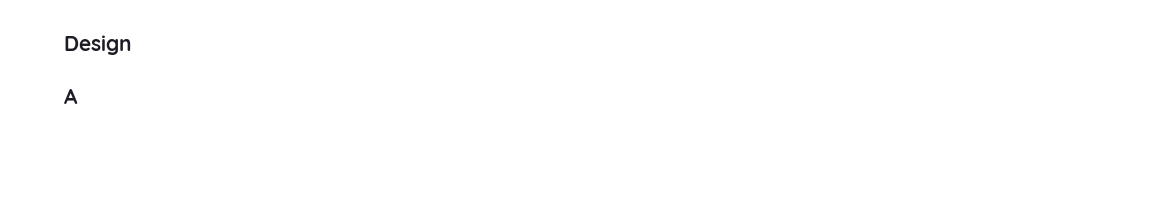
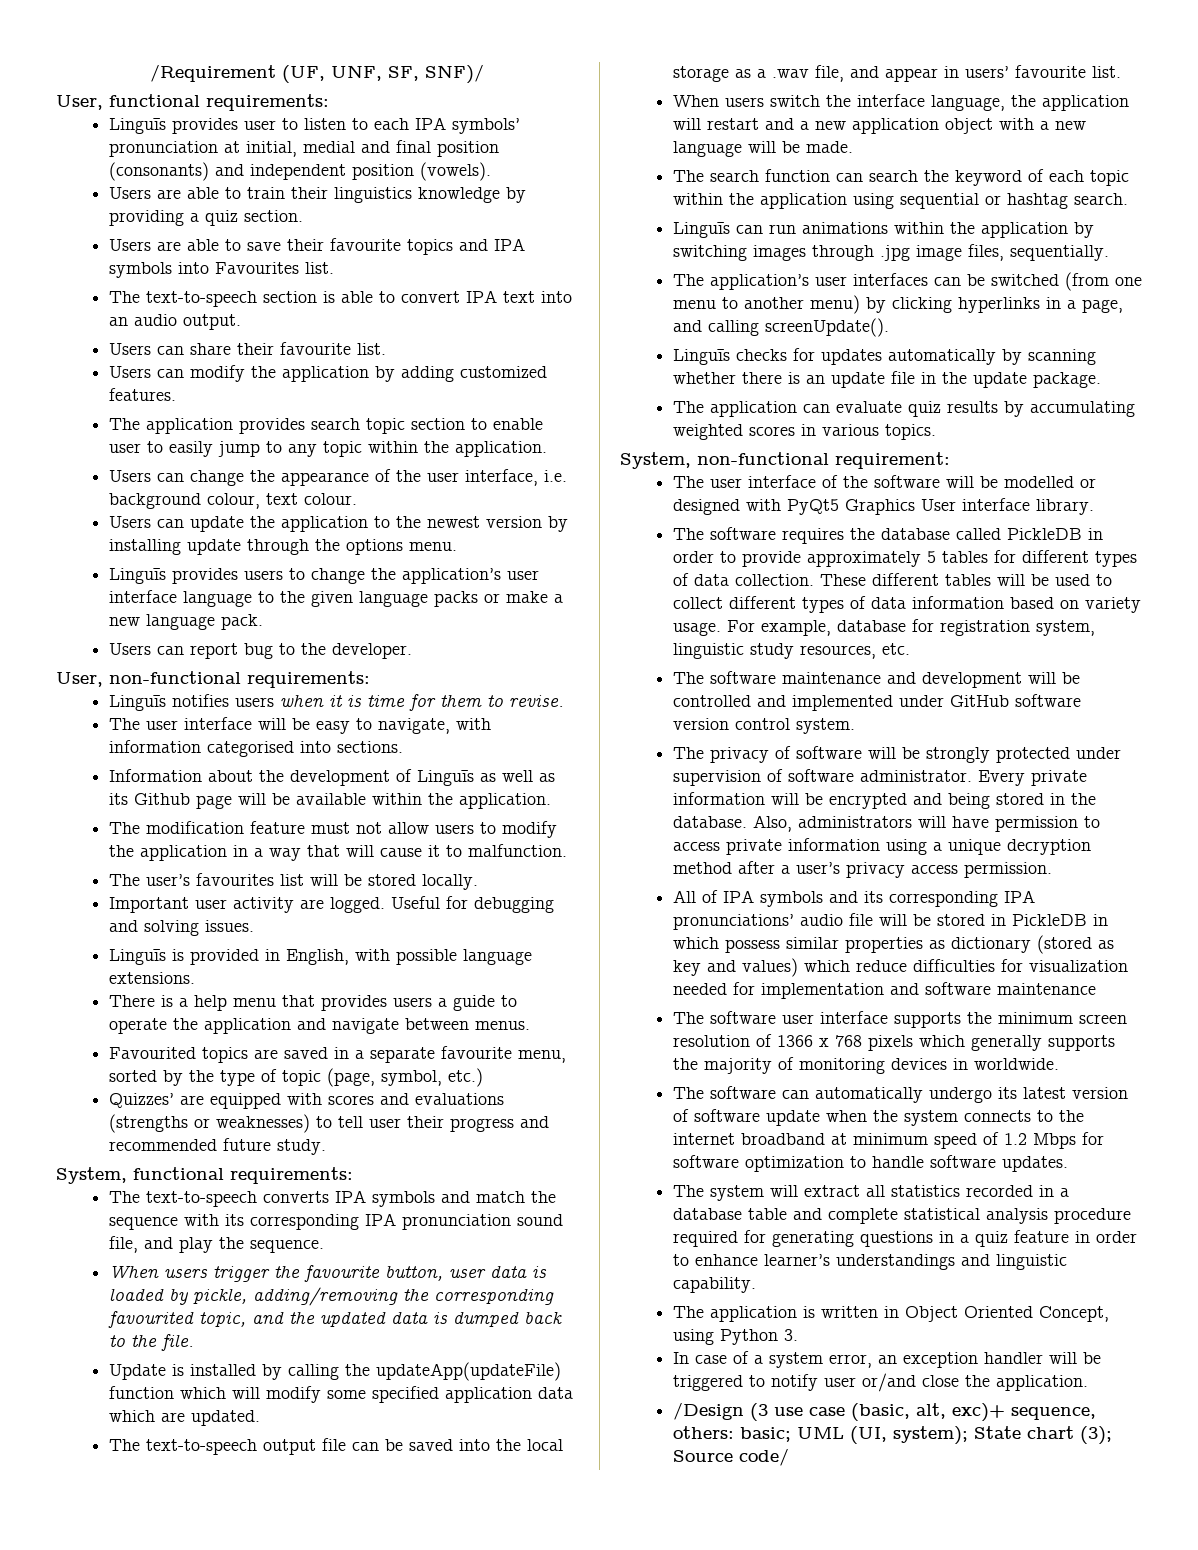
[64,35,132,55] [64,88,78,104] Design // A -> [150,64,484,84] [56,94,329,111] [108,117,520,134] [108,140,499,157] [108,162,491,181] [108,187,526,203] [108,210,303,226] [108,238,525,255] [108,262,334,278] [108,290,572,307] [108,314,241,330] [108,342,386,355] [108,365,547,382] [108,388,176,401] [108,418,543,434] [108,441,547,457] [108,469,567,486] [108,493,357,509] [108,516,568,532] [108,539,457,555] [108,568,539,584] [108,590,563,607] [108,614,263,630] [108,643,412,659] [56,671,370,688] [108,694,564,711] [108,717,491,734] [108,740,403,757] [108,769,555,786] [108,793,551,809] [108,821,557,838] [108,844,567,861] [108,873,478,890] [108,896,554,913] [108,920,254,936] [108,949,532,965] [108,972,195,984] [108,995,517,1011] [108,1018,530,1034] [108,1046,566,1063] [108,1068,483,1087] [108,1093,504,1109] [108,1114,549,1133] [108,1138,326,1155] [56,1167,353,1184] [108,1190,556,1207] [108,1213,563,1230] [108,1236,324,1253] [108,1265,547,1282] [108,1287,554,1306] [107,1311,562,1328] [108,1334,194,1351] [108,1362,561,1381] [108,1386,573,1403] [108,1410,260,1426] [108,1438,563,1455] [672,65,1121,82] [672,94,1129,111] [672,118,1086,134] [672,141,853,157] [672,169,1129,186] [672,193,1128,209] [672,222,1094,238] [672,244,1109,261] [672,272,1142,291] [672,295,1123,314] [672,318,889,337] [672,348,1096,365] [672,371,1101,388] [672,401,1135,417] [672,424,936,440] [620,452,950,469] [672,475,1096,488] [672,498,1094,515] [672,527,1103,544] [672,550,1137,567] [672,573,1112,586] [672,596,1141,613] [672,619,1095,636] [672,643,910,659] [672,671,1080,688] [672,694,1081,711] [672,718,855,734] [672,746,1121,763] [672,769,1087,786] [672,792,1096,809] [672,815,1100,832] [672,838,1091,855] [672,861,1052,878] [672,890,1035,907] [672,913,1108,930] [672,935,1114,954] [672,958,1128,977] [672,982,1096,999] [672,1011,1127,1028] [672,1034,1115,1051] [672,1057,1059,1074] [672,1086,1128,1103] [672,1109,1084,1126] [672,1132,1104,1149] [672,1155,1068,1172] [672,1185,1069,1201] [672,1208,1131,1224] [672,1230,1137,1247] [672,1254,1067,1270] [672,1277,756,1293] [672,1306,1109,1322] [672,1329,798,1345] [672,1351,1101,1368] [672,1373,1088,1392] [672,1402,1096,1422] [672,1426,1112,1445] [672,1448,789,1466] /Requirement (UF, UNF, SF, SNF)/ // User, functional requirements: // Linguīs provides user to listen to each IPA symbols’ pronunciation at initial, medial and final position (consonants) and independent position (vowels). // Users are able to train their linguistics knowledge by providing a quiz section. // Users are able to save their favourite topics and IPA symbols into Favourites list. // The text-to-speech section is able to convert IPA text into an audio output. // Users can share their favourite list. // Users can modify the application by adding customized features. // The application provides search topic section to enable user to easily jump to any topic within the application. // Users can change the appearance of the user interface, i.e. background colour, text colour. // Users can update the application to the newest version by installing update through the options menu. // Linguīs provides users to change the application’s user interface language to the given language packs or make a new language pack. // Users can report bug to the developer. // User, non-functional requirements: // Linguīs notifies users when it is time for them to revise. // The user interface will be easy to navigate, with information categorised into sections. // Information about the development of Linguīs as well as its Github page will be available within the application. // The modification feature must not allow users to modify the application in a way that will cause it to malfunction. // The user’s favourites list will be stored locally. // Important user activity are logged. Useful for debugging and solving issues. // Linguīs is provided in English, with possible language extensions. // There is a help menu that provides users a guide to operate the application and navigate between menus. // Favourited topics are saved in a separate favourite menu, sorted by the type of topic (page, symbol, etc.) // Quizzes’ are equipped with scores and evaluations (strengths or weaknesses) to tell user their progress and recommended future study. // System, functional requirements: // The text-to-speech converts IPA symbols and match the sequence with its corresponding IPA pronunciation sound file, and play the sequence. // When users trigger the favourite button, user data is loaded by pickle, adding/removing the corresponding favourited topic, and the updated data is dumped back to the file. // Update is installed by calling the updateApp(updateFile) function which will modify some specified application data which are updated. // The text-to-speech output file can be saved into the local storage as a .wav file, and appear in users’ favourite list. // When users switch the interface language, the application will restart and a new application object with a new language will be made. // The search function can search the keyword of each topic within the application using sequential or hashtag search. // Linguīs can run animations within the application by switching images through .jpg image files, sequentially. // The application’s user interfaces can be switched (from one menu to another menu) by clicking hyperlinks in a page, and calling screenUpdate(). // Linguīs checks for updates automatically by scanning whether there is an update file in the update package. // The application can evaluate quiz results by accumulating weighted scores in various topics. // System, non-functional requirement: // The user interface of the software will be modelled or designed with PyQt5 Graphics User interface library. // The software requires the database called PickleDB in order to provide approximately 5 tables for different types of data collection. These different tables will be used to collect different types of data information based on variety usage. For example, database for registration system, linguistic study resources, etc. // The software maintenance and development will be controlled and implemented under GitHub software version control system. // The privacy of software will be strongly protected under supervision of software administrator. Every private information will be encrypted and being stored in the database. Also, administrators will have permission to access private information using a unique decryption method after a user’s privacy access permission. // All of IPA symbols and its corresponding IPA pronunciations’ audio file will be stored in PickleDB in which possess similar properties as dictionary (stored as key and values) which reduce difficulties for visualization needed for implementation and software maintenance // The software user interface supports the minimum screen resolution of 1366 x 768 pixels which generally supports the majority of monitoring devices in worldwide. // The software can automatically undergo its latest version of software update when the system connects to the internet broadband at minimum speed of 1.2 Mbps for software optimization to handle software updates. // The system will extract all statistics recorded in a database table and complete statistical analysis procedure required for generating questions in a quiz feature in order to enhance learner’s understandings and linguistic capability. // The application is written in Object Oriented Concept, using Python 3. // In case of a system error, an exception handler will be triggered to notify user or/and close the application. // /Design (3 use case (basic, alt, exc)+ sequence, others: basic; UML (UI, system); State chart (3); Source code/

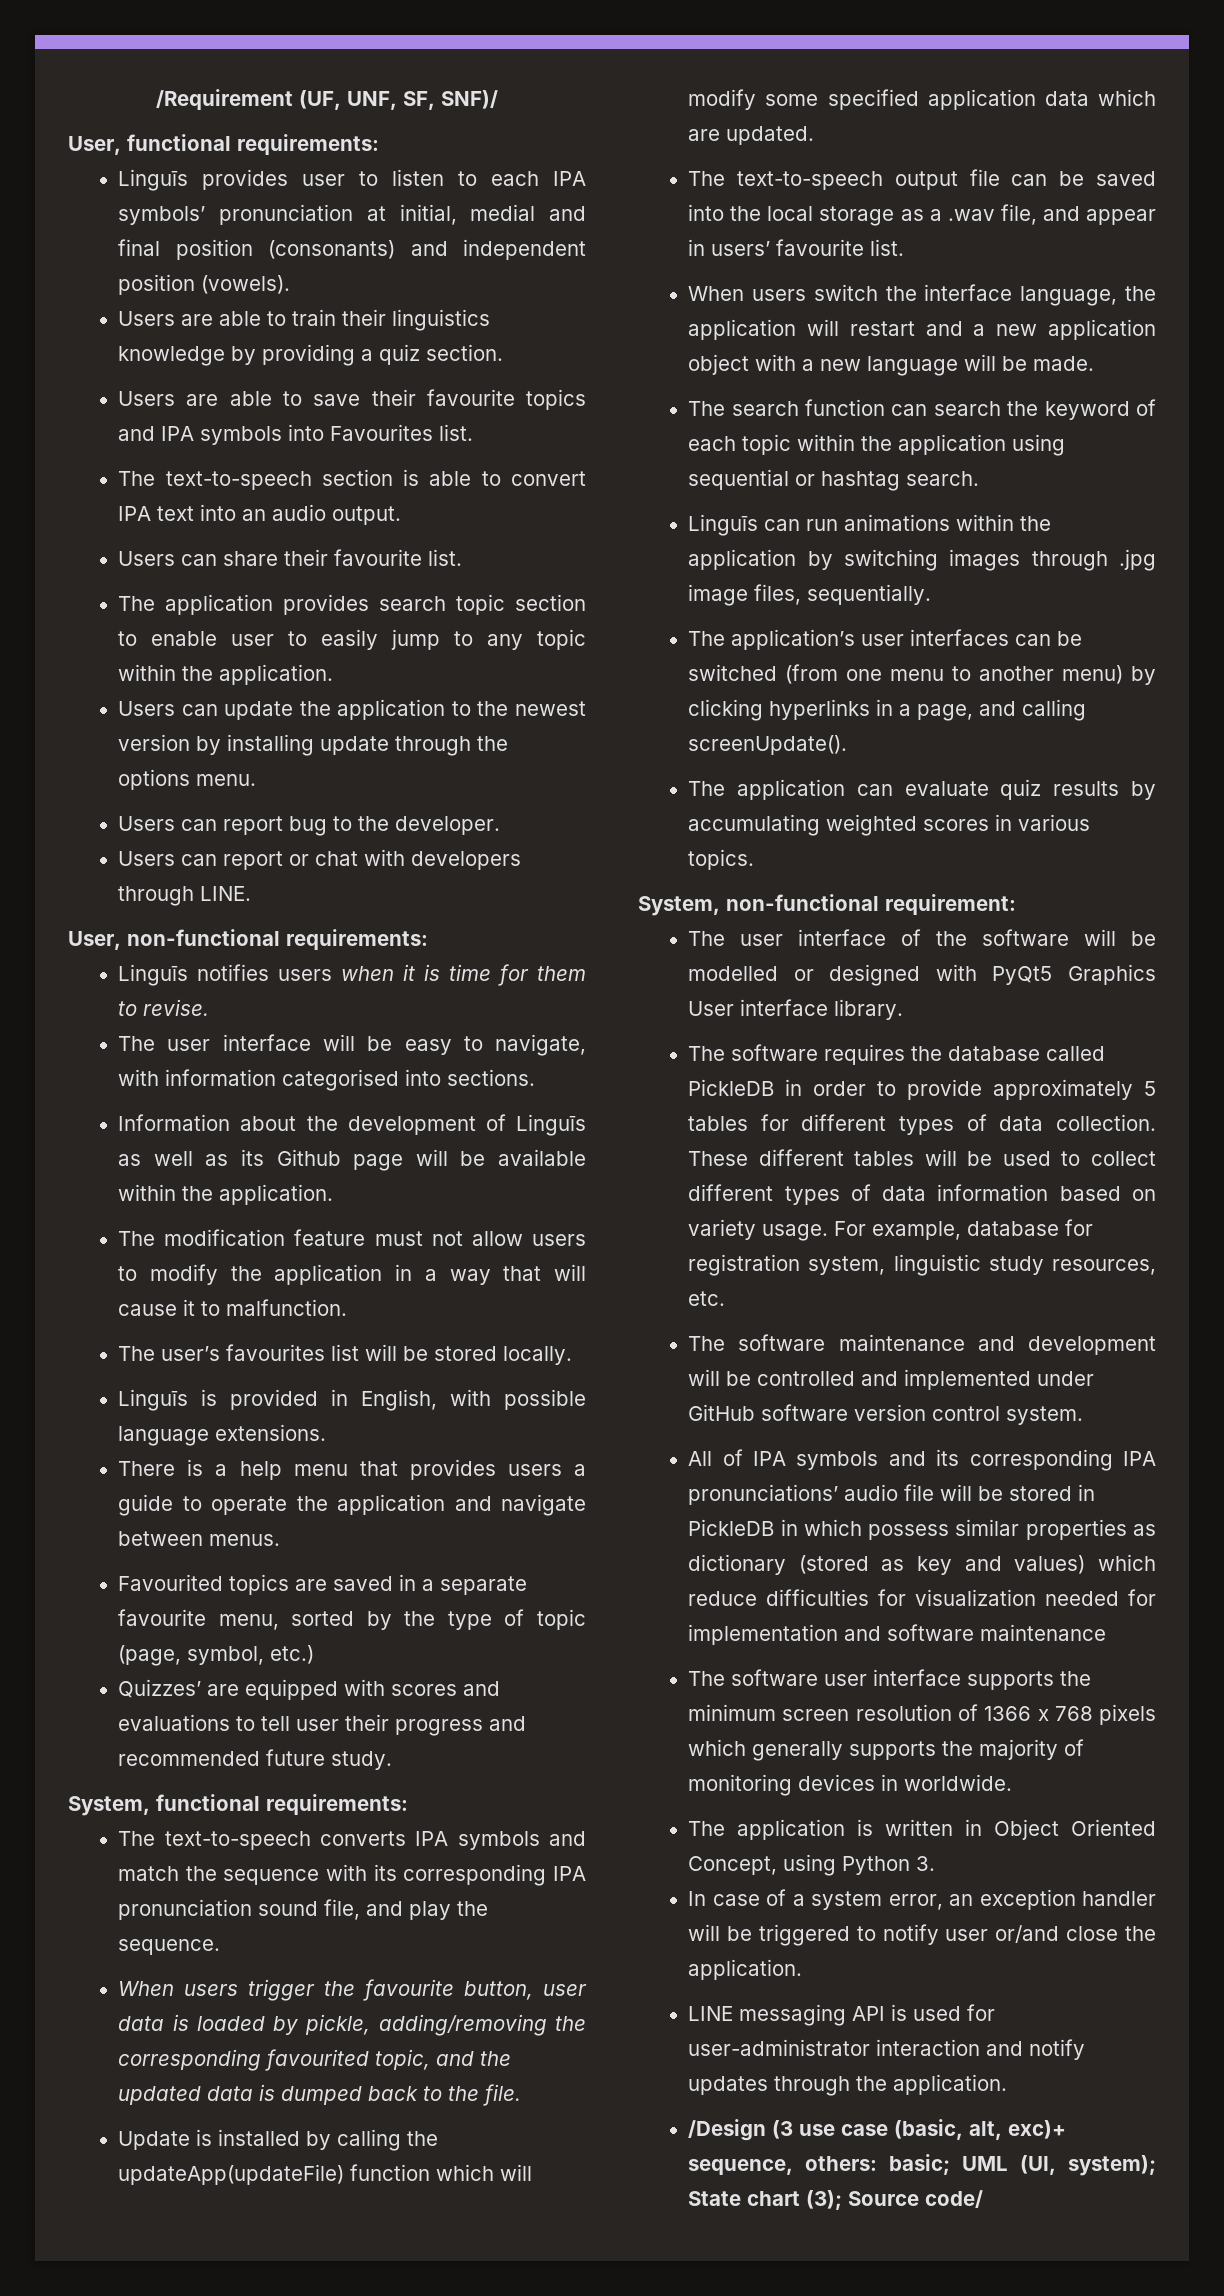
[108,365,547,382] [108,388,176,401] // Users can modify the application by adding customized features. -> (463, 557) none
[108,469,567,486] [108,493,357,509] // Users can change the appearance of the user interface, i.e. background colour, text colour. -> (334, 674) none
[108,568,539,584] [108,590,563,607] [108,614,263,630] // Linguīs provides users to change the application’s user interface language to the given language packs or make a new language pack. -> (257, 780) none
(412, 651) none -> [118,849,522,870] [118,886,252,906] // Users can report or chat with developers through LINE.
[108,896,554,913] [108,920,254,936] // Important user activity are logged. Useful for debugging and solving issues. -> (573, 1355) none
[108,1114,310,1133] (strengths or weaknesses) -> (231, 1722) none
[672,348,1096,365] [672,371,1101,388] // Linguīs checks for updates automatically by scanning whether there is an update file in the update package. -> (848, 745) none
[672,746,1121,763] [672,769,1087,786] [672,792,1096,809] [672,815,1100,832] [672,838,1091,855] [672,861,1052,878] // The privacy of software will be strongly protected under supervision of software administrator. Every private information will be encrypted and being stored in the database. Also, administrators will have permission to access private information using a unique decryption method after a user’s privacy access permission. -> (1084, 1415) none
[672,1086,1128,1103] [672,1109,1084,1126] [672,1132,1104,1149] [672,1155,1068,1172] [672,1185,1069,1201] [672,1208,1131,1224] [672,1230,1137,1247] [672,1254,1067,1270] [672,1277,756,1293] // The software can automatically undergo its latest version of software update when the system connects to the internet broadband at minimum speed of 1.2 Mbps for software optimization to handle software updates. // The system will extract all statistics recorded in a database table and complete statistical analysis procedure required for generating questions in a quiz feature in order to enhance learner’s understandings and linguistic capability. -> (1013, 1782) none
(1088, 1383) none -> [688,2004,996,2026] [688,2039,1086,2060] [688,2074,1008,2096] // LINE messaging API is used for user-administrator interaction and notify updates through the application.

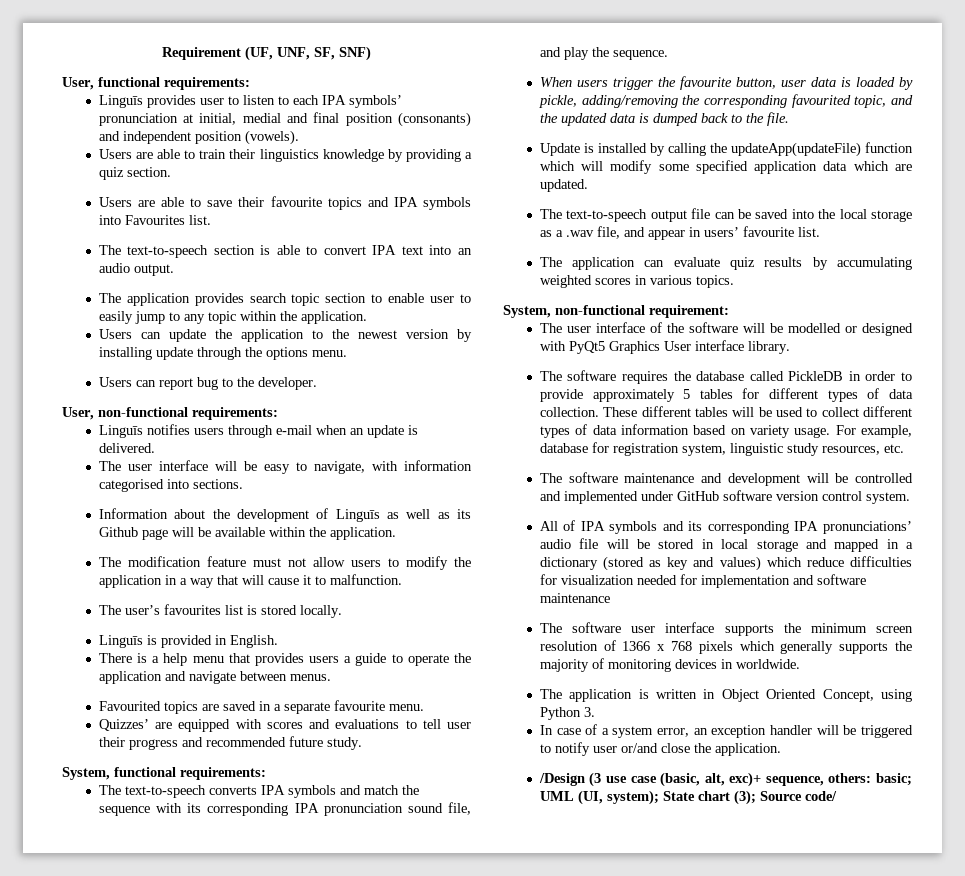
[156,89,293,110] /Requirement -> [162,47,241,60] Requirement
[441,90,498,109] SNF)/ -> [339,46,371,61] SNF)
[118,549,463,566] // Users can share their favourite list. -> (174, 270) none
[118,849,522,870] [118,886,252,906] // Users can report or chat with developers through LINE. -> (317, 383) none
[341,964,587,986] [118,999,210,1016] when it is time for them to revise. -> [227,425,418,438] [98,443,155,453] through e-mail when an update is delivered.
[365,1344,429,1361] will be -> [246,605,257,615] is
[361,1389,586,1411] [118,1424,327,1446] English, with possible language extensions. -> [229,635,278,648] English.
[218,1609,586,1630] [118,1645,315,1666] menu, sorted by the type of topic (page, symbol, etc.) -> [388,704,424,711] menu.
[688,284,1156,306] [688,319,1156,340] [688,354,1095,376] [688,399,1156,420] [688,434,1066,456] [688,469,980,491] [688,514,1052,536] [688,549,1156,571] [688,584,932,606] [688,629,1083,650] [688,664,1156,685] [688,699,1087,721] [688,735,848,755] // When users switch the interface language, the application will restart and a new application object with a new language will be made. // The search function can search the keyword of each topic within the application using sequential or hashtag search. // Linguīs can run animations within the application by switching images through .jpg image files, sequentially. // The application’s user interfaces can be switched (from one menu to another menu) by clicking hyperlinks in a page, and calling screenUpdate(). -> (820, 232) none
[688,1519,1156,1540] PickleDB in which possess similar properties as -> [721,539,913,552] local storage and mapped in a
[688,2004,996,2026] [688,2039,1086,2060] [688,2074,1008,2096] // LINE messaging API is used for user-administrator interaction and notify updates through the application. -> (781, 749) none

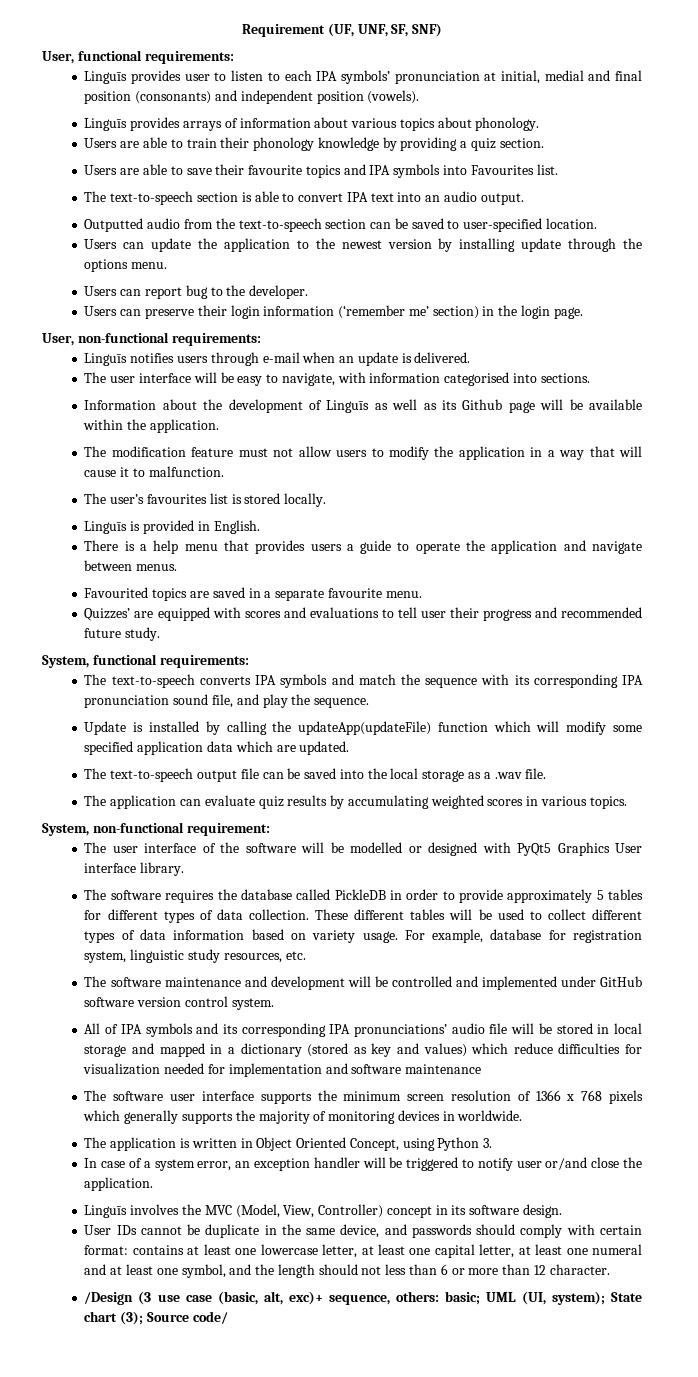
(299, 137) none -> [84,117,540,131] // Linguīs provides arrays of information about various topics about phonology.
[259,149,319,162] linguistics -> [253,137,315,151] phonology
[98,293,471,306] [98,311,367,324] The application provides search topic section to enable user to easily jump to any topic within the application. -> [84,218,598,232] Outputted audio from the text-to-speech section can be saved to user-specified location.
(317, 383) none -> [84,305,583,319] // Users can preserve their login information (‘remember me’ section) in the login page.
[539,76,913,90] [538,94,913,108] [539,112,789,126] // When users trigger the favourite button, user data is loaded by pickle, adding/removing the corresponding favourited topic, and the updated data is dumped back to the file. -> (370, 703) none
[596,226,820,240] file, and appear in users’ favourite list. -> [525,768,547,779] file.
(781, 749) none -> [84,1204,563,1218] [84,1224,642,1238] [84,1244,642,1258] [84,1264,610,1278] // Linguīs involves the MVC (Model, View, Controller) concept in its software design. // User IDs cannot be duplicate in the same device, and passwords should comply with certain format: contains at least one lowercase letter, at least one capital letter, at least one numeral and at least one symbol, and the length should not less than 6 or more than 12 character.

